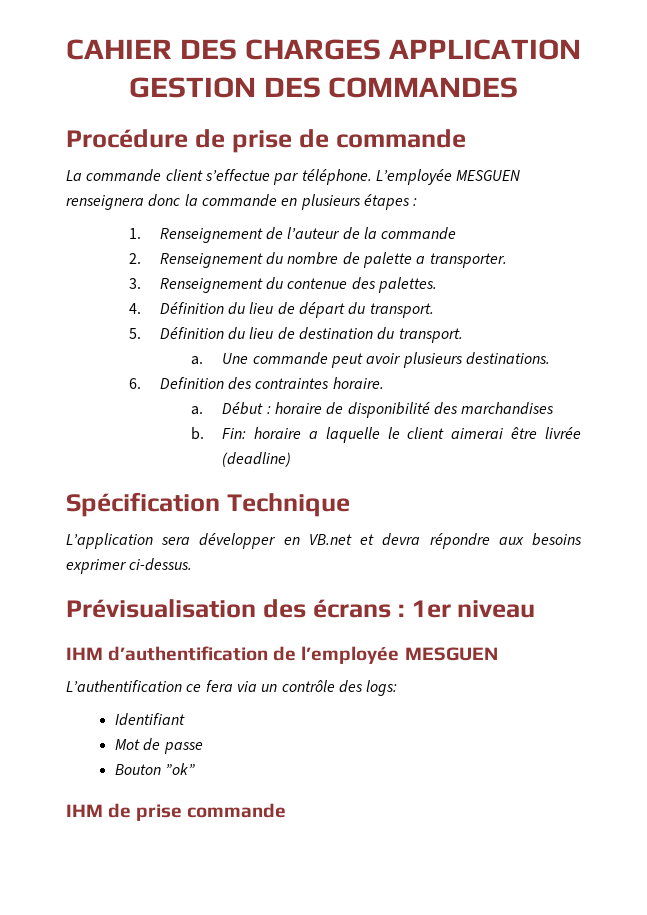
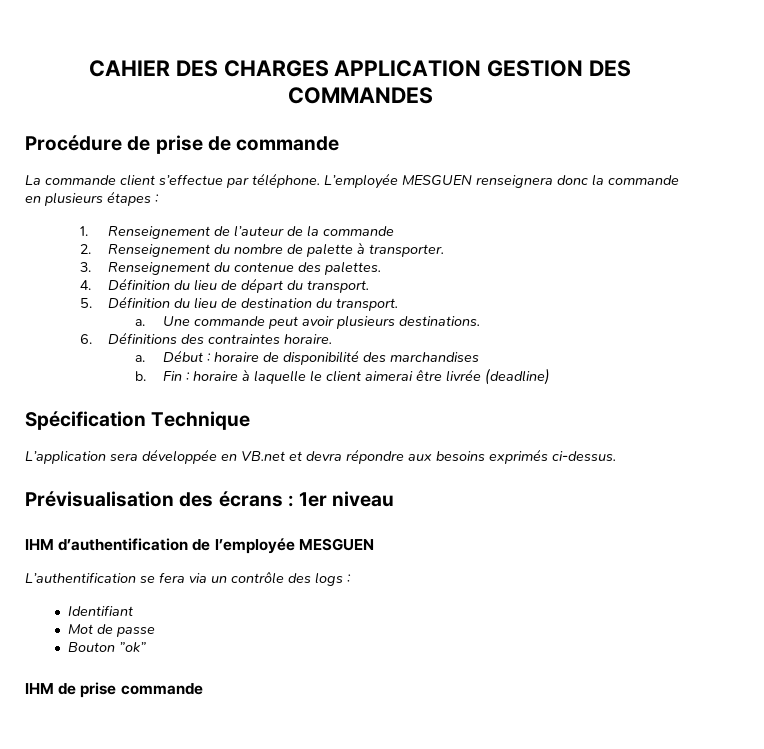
[416,256,426,264] a -> [356,242,365,254] à
[159,377,224,389] Definition -> [107,332,177,344] Définitions
[222,427,318,439] Fin: horaire a -> [162,369,250,381] Fin : horaire à
[199,533,277,549] développer -> [142,449,217,464] développée
[66,559,127,574] exprimer -> [489,449,548,464] exprimés
[186,684,202,692] ce -> [140,575,155,583] se
[366,680,398,696] logs: -> [315,572,351,586] logs :

